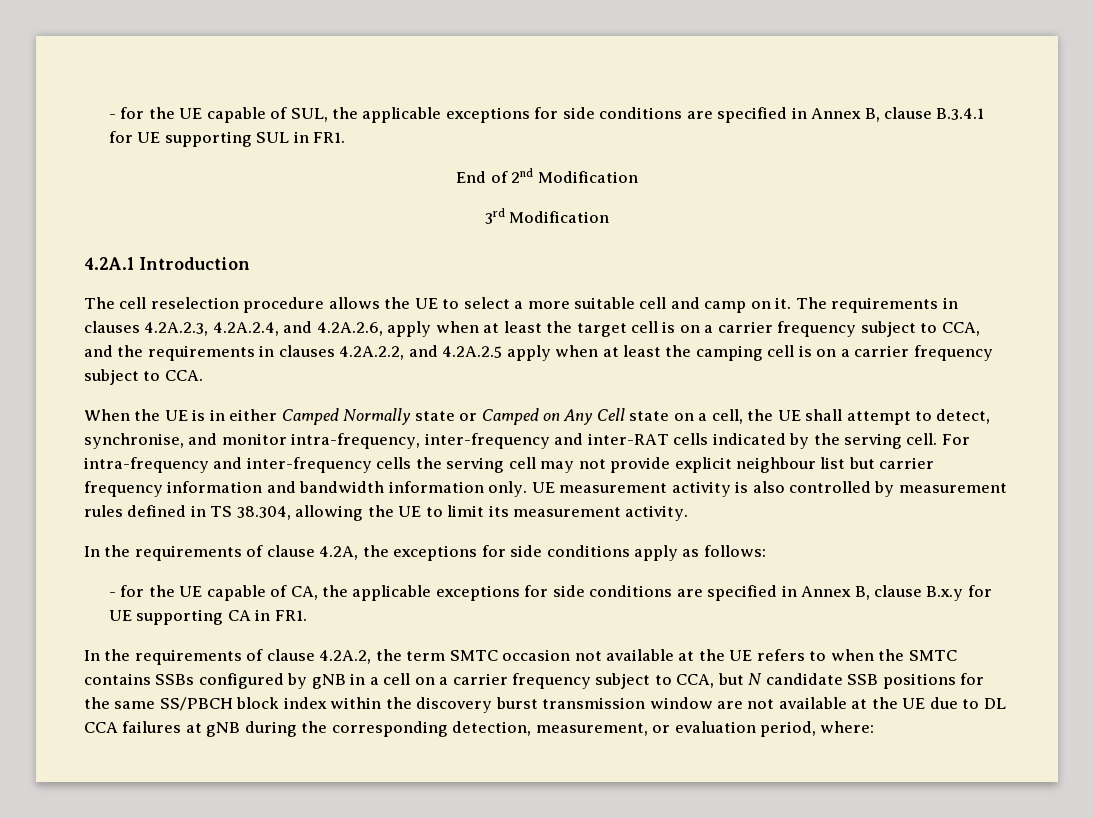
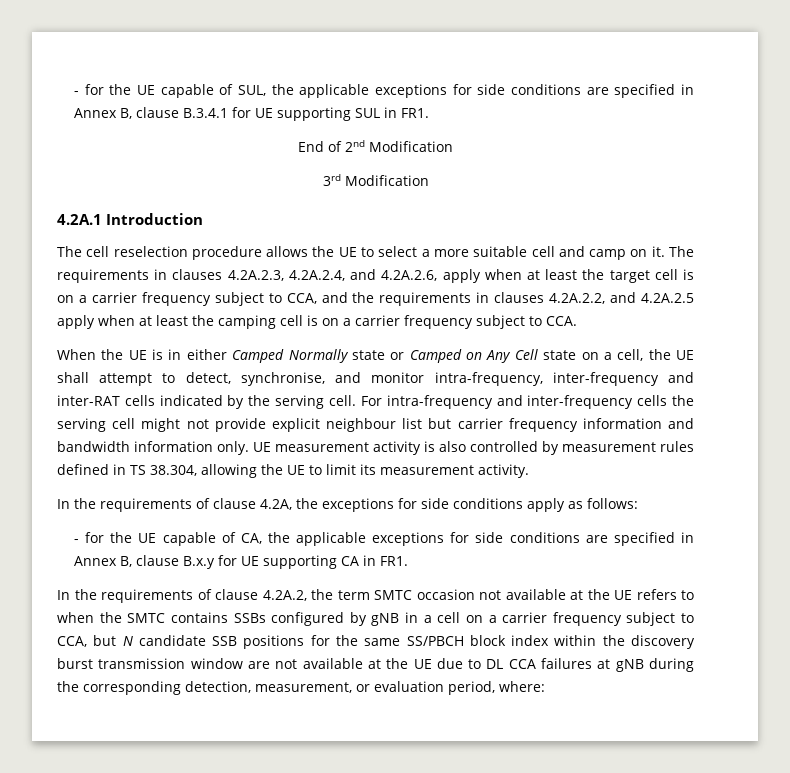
[540,461,575,473] may -> [141,418,181,432] might

